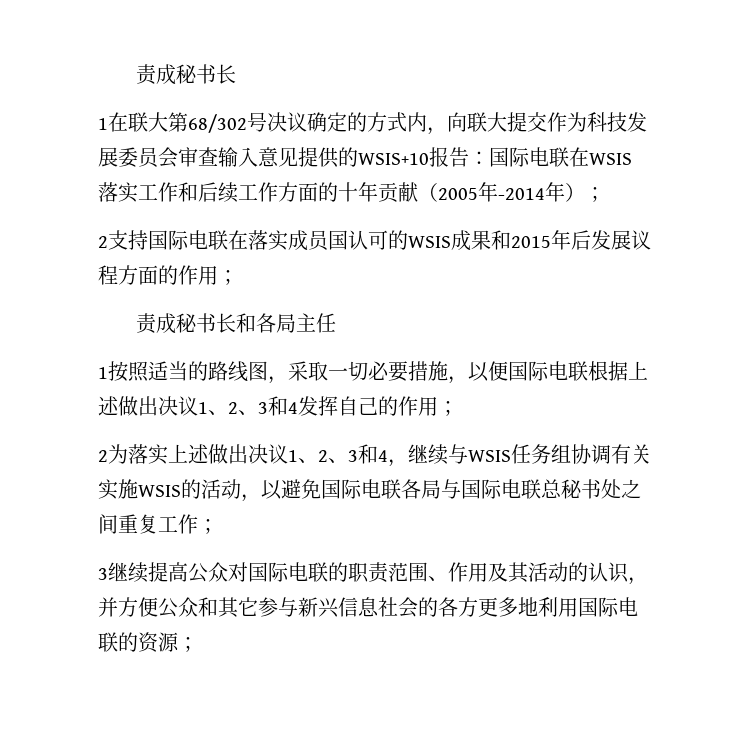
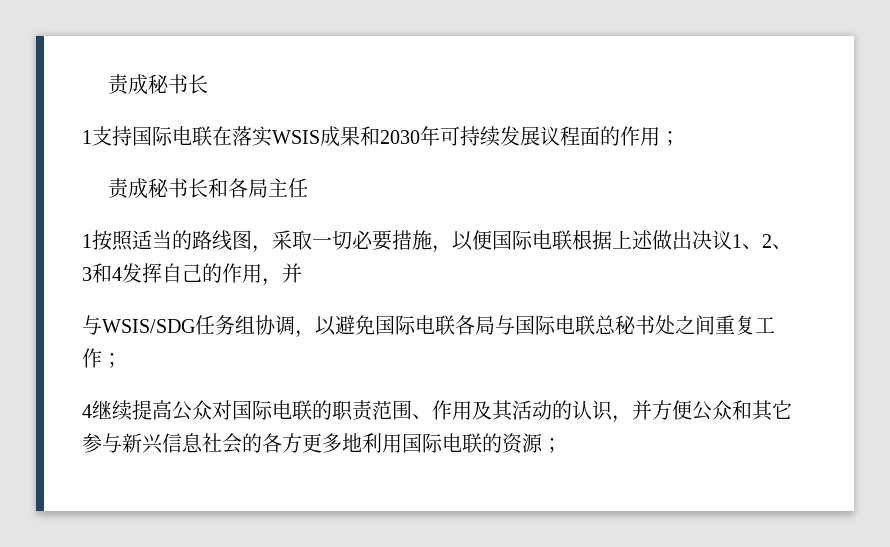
[108,112,647,135] [98,147,632,168] [98,182,605,203] [98,236,108,248] 在联大第68/302号决议确定的方式内，向联大提交作为科技发展委员会审查输入意见提供的WSIS+10报告：国际电联在WSIS落实工作和后续工作方面的十年贡献（2005年-2014年）； // 2 -> (92, 137) none
[288,230,591,251] 成员国认可的WSIS成果和2015年后 -> [272,126,500,147] WSIS成果和2030年可持续
[118,265,138,285] 方 -> (580, 136) none
[438,401,458,416] [98,444,651,467] [98,479,241,500] ； // 2为落实上述做出决议1、2、3和4，继续与WSIS任务组协调有关实施WSIS的活动 -> [262,263,302,286] [82,315,295,335] ，并 // 与WSIS/SDG任务组协调
[98,568,108,580] 3 -> [82,404,92,418] 4

